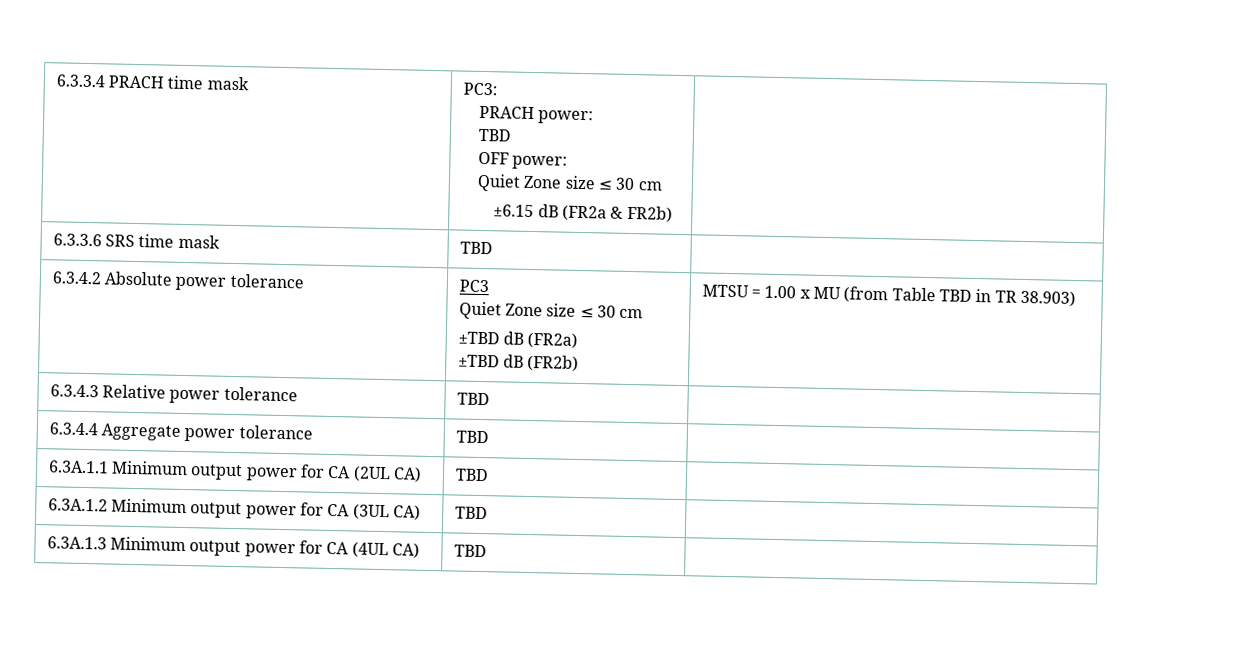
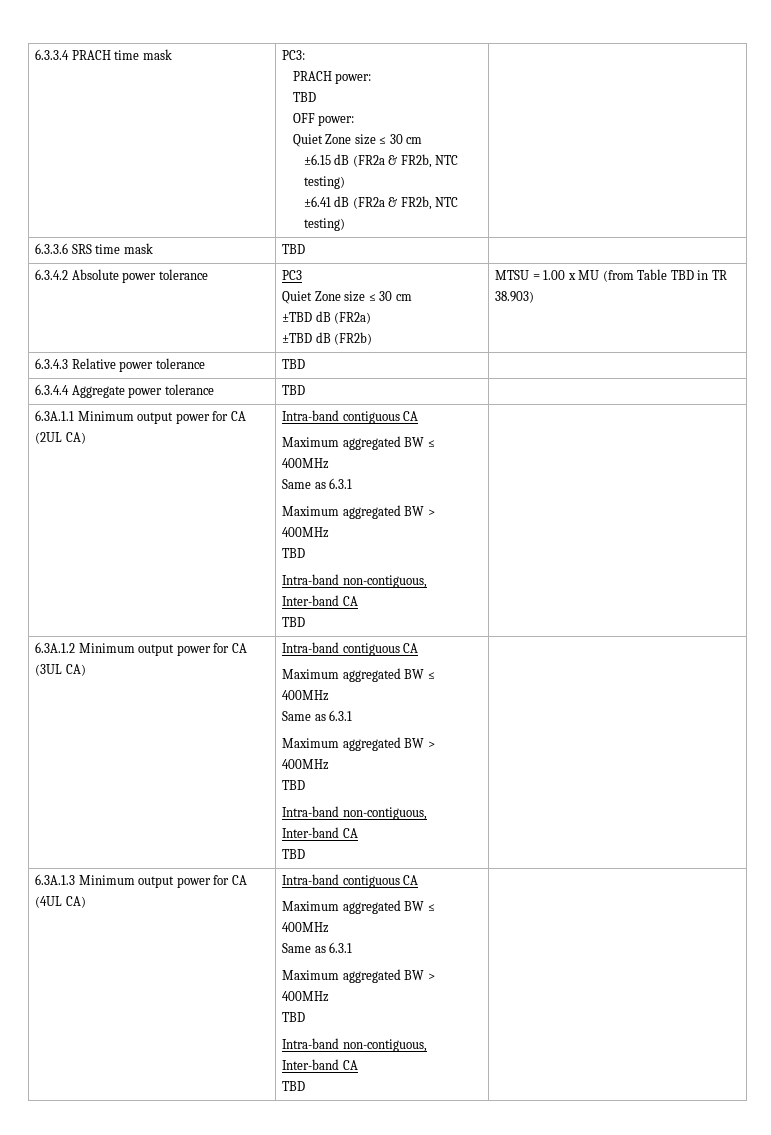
[626,205,673,223] FR2b) -> [400,154,459,168] [303,176,345,189] [303,196,459,210] [303,218,345,231] FR2b, NTC testing) // ±6.41 dB (FR2a & FR2b, NTC testing)
(423, 474) none -> [281,410,419,424] [281,436,435,450] [281,458,329,469] [281,478,353,489] [281,505,435,519] [281,527,329,538] [281,548,305,558] [281,574,427,588] [281,595,358,606] Intra-band contiguous CA // Maximum aggregated BW ≤ 400MHz // Same as 6.3.1 // Maximum aggregated BW > 400MHz // TBD // Intra-band non-contiguous, Inter-band CA //
(422, 512) none -> [281,642,419,656] [281,668,435,682] [281,690,329,701] [281,710,353,721] [281,737,435,751] [281,759,329,770] [281,780,305,790] [281,806,427,820] [281,827,358,838] Intra-band contiguous CA // Maximum aggregated BW ≤ 400MHz // Same as 6.3.1 // Maximum aggregated BW > 400MHz // TBD // Intra-band non-contiguous, Inter-band CA //
(421, 550) none -> [281,874,419,888] [281,900,435,914] [281,922,329,933] [281,942,353,953] [281,969,435,983] [281,991,329,1002] [281,1012,305,1022] [281,1038,427,1052] [281,1059,358,1070] Intra-band contiguous CA // Maximum aggregated BW ≤ 400MHz // Same as 6.3.1 // Maximum aggregated BW > 400MHz // TBD // Intra-band non-contiguous, Inter-band CA //

